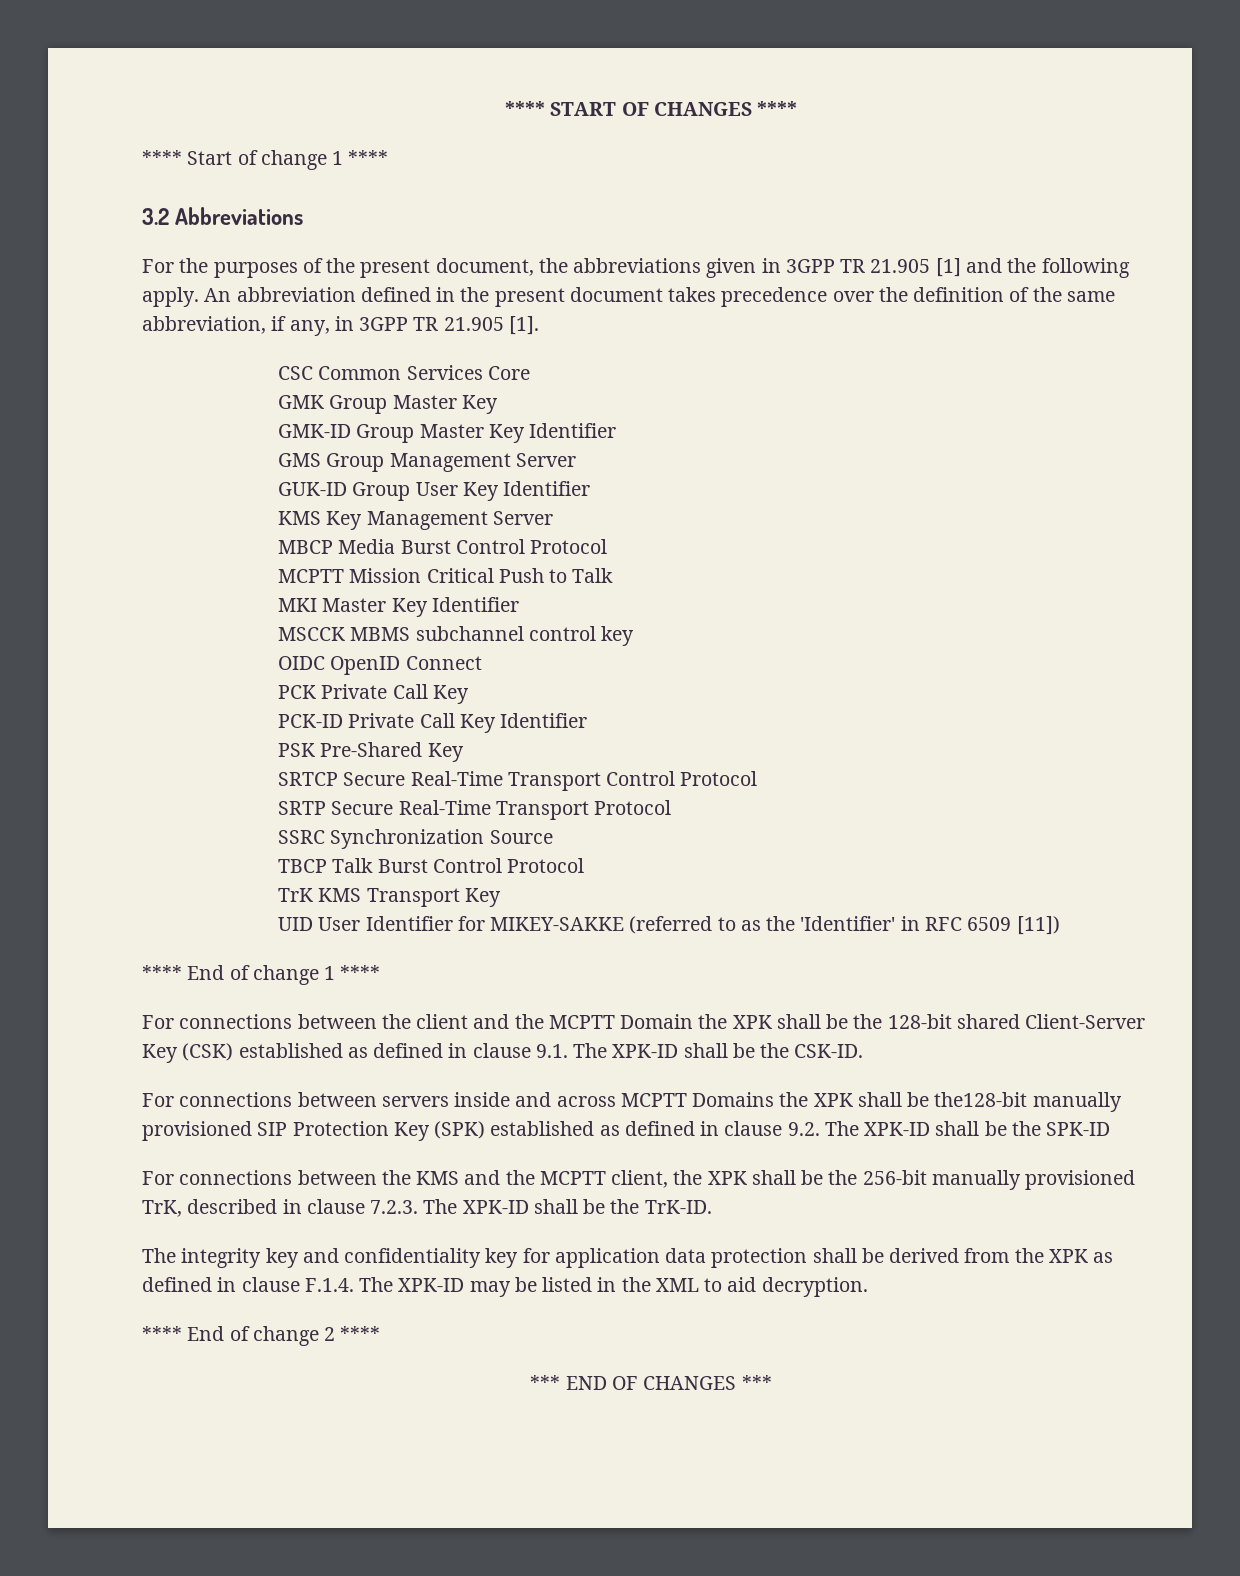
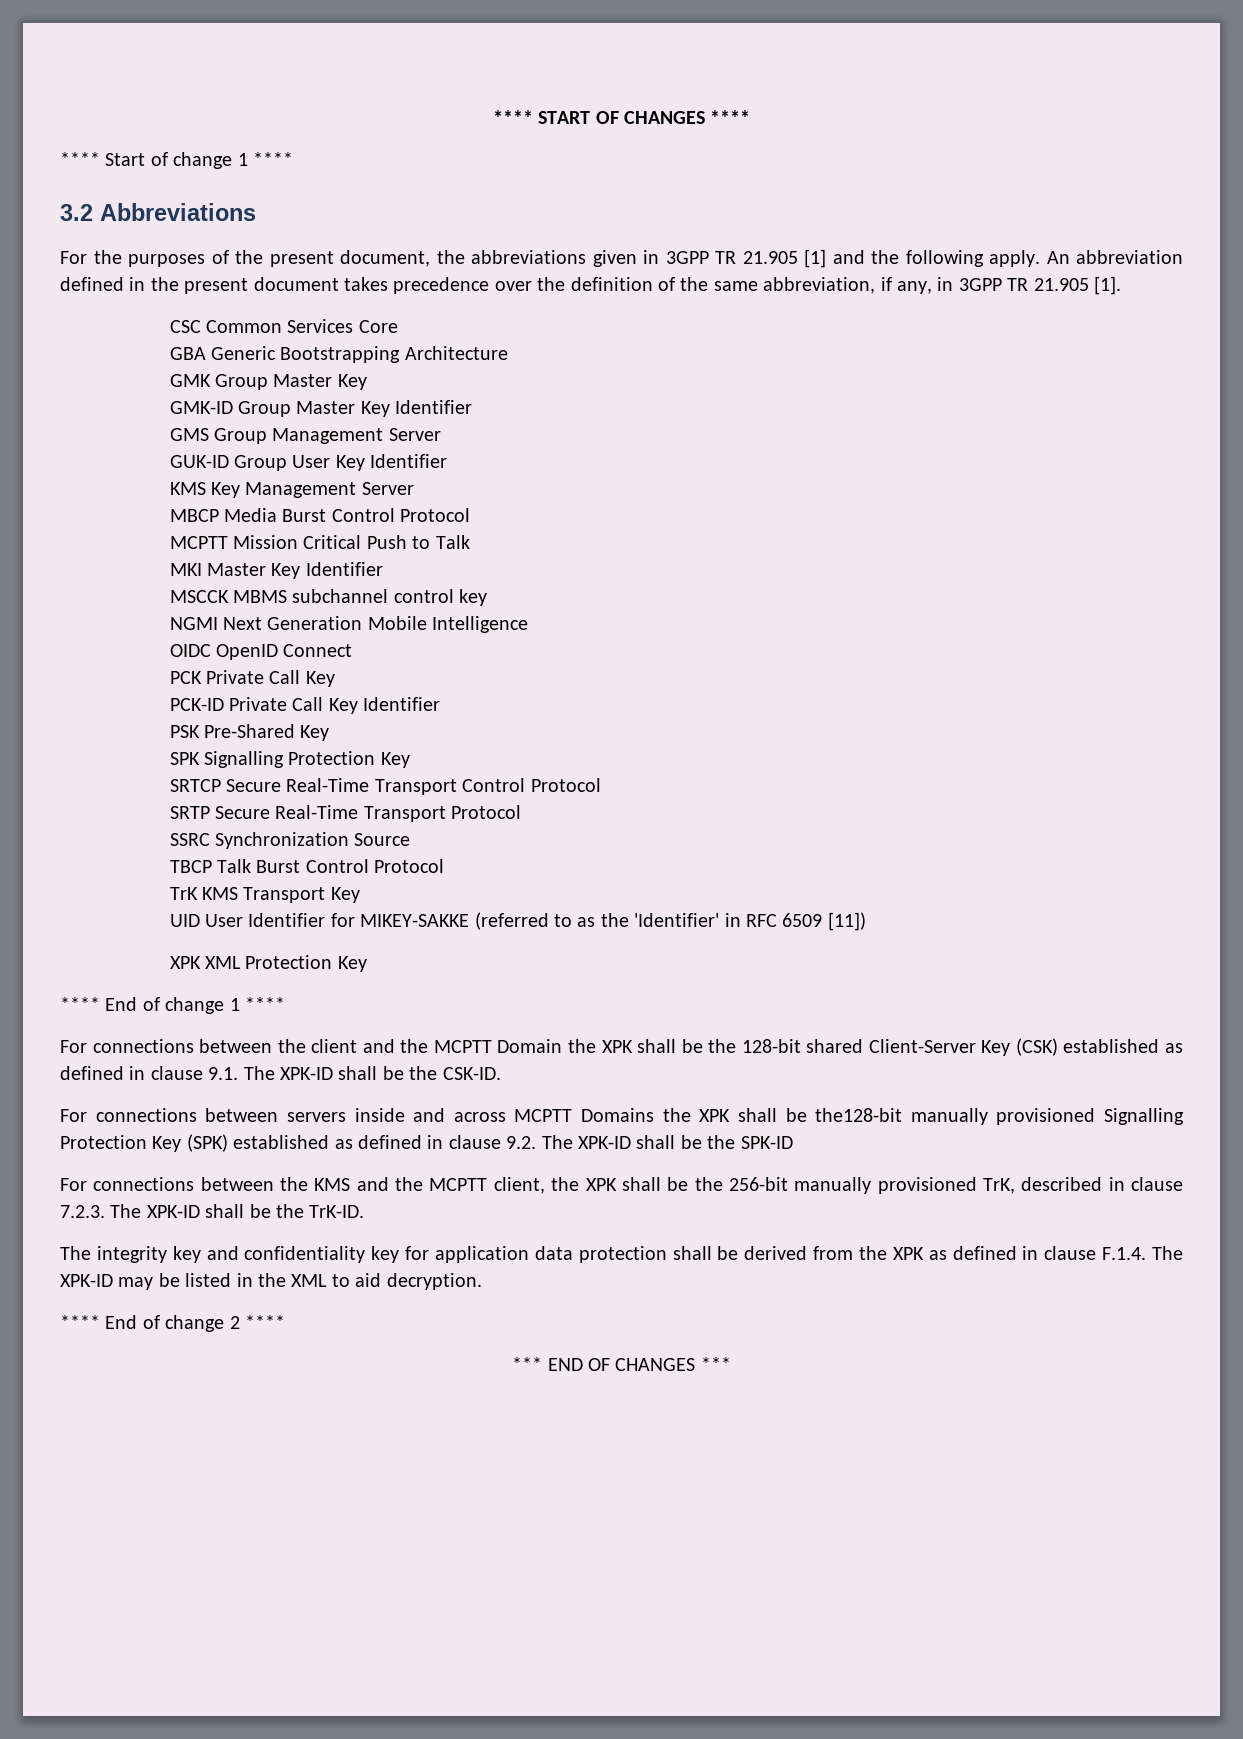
(530, 373) none -> [169,346,508,363] // GBA Generic Bootstrapping Architecture
(635, 636) none -> [169,616,529,633] // NGMI Next Generation Mobile Intelligence
(464, 752) none -> [169,751,410,768] // SPK Signalling Protection Key
(1060, 925) none -> [169,955,367,972] // XPK XML Protection Key
[257,1122,288,1136] SIP -> [1104,1108,1184,1125] Signalling

